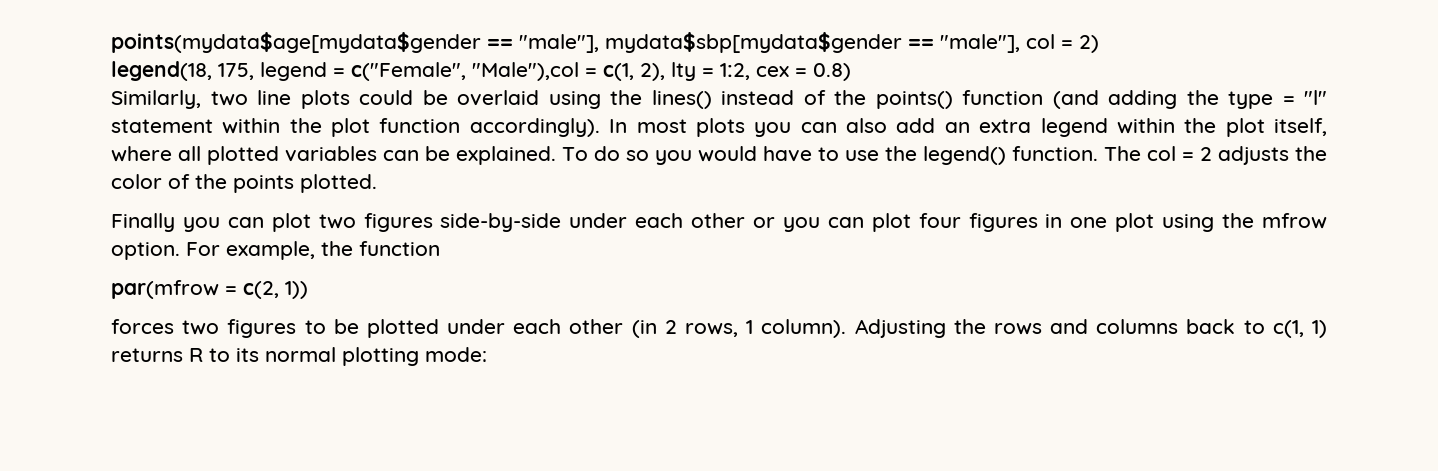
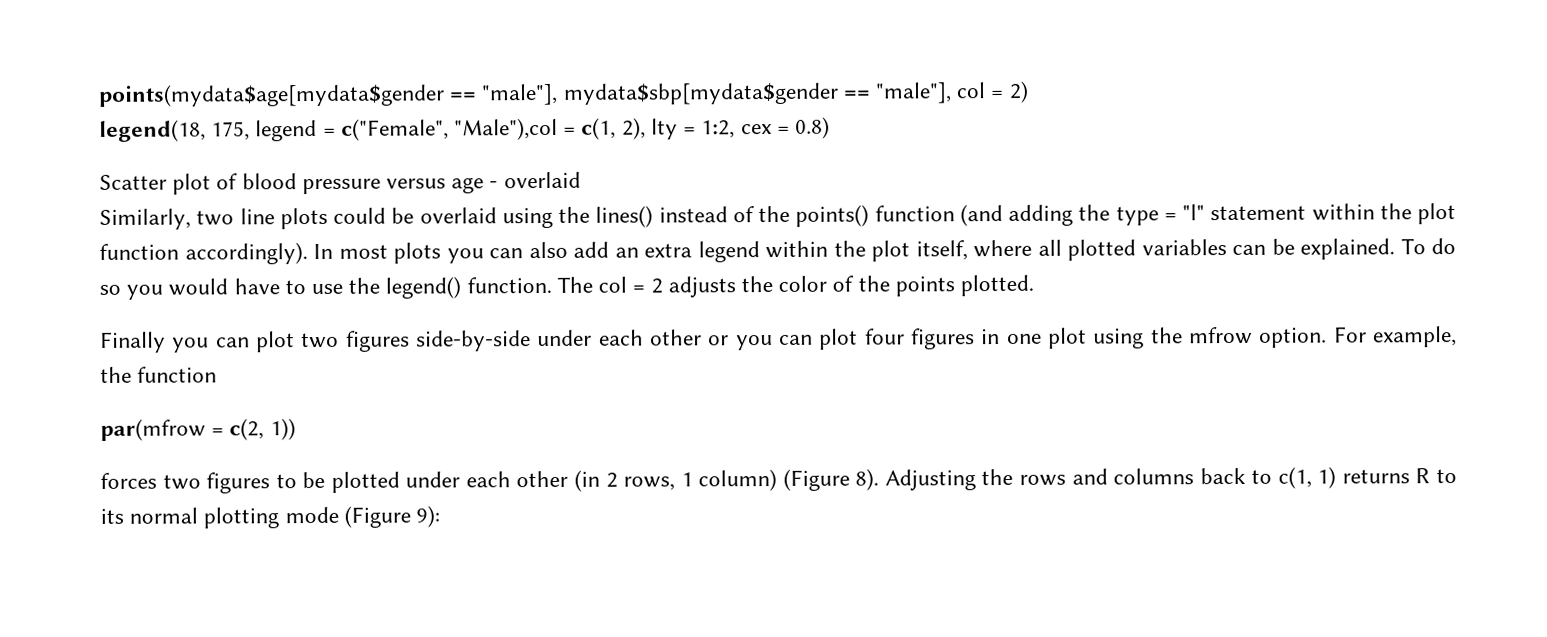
(851, 72) none -> [99,171,581,195] // Scatter plot of blood pressure versus age - overlaid
[761,319,847,338] column). -> [698,468,880,492] column) (Figure 8).
[425,347,487,362] mode: -> [284,505,441,528] mode (Figure 9):

